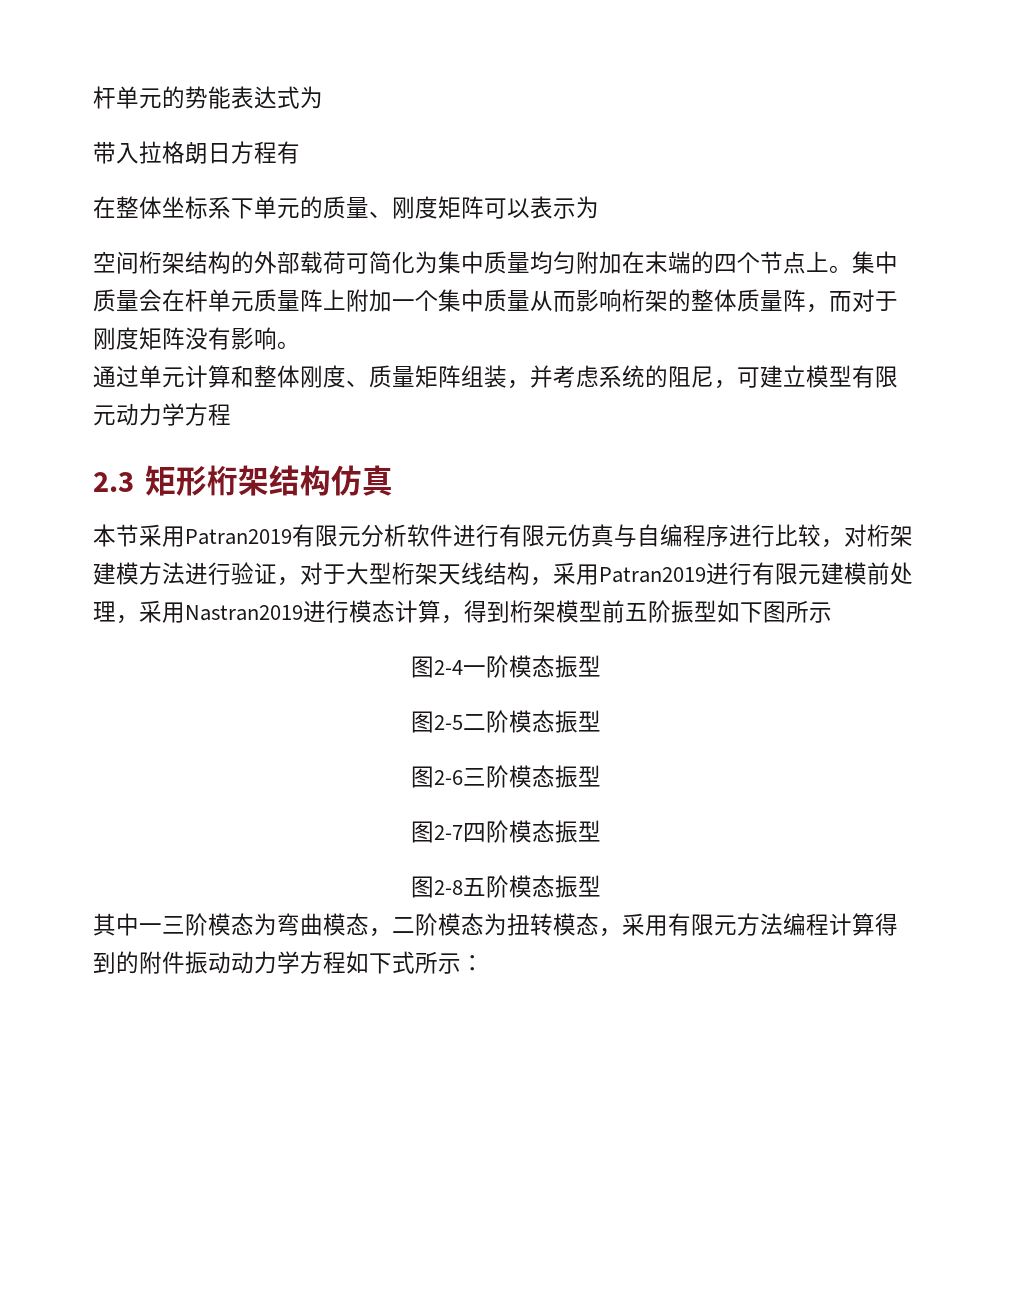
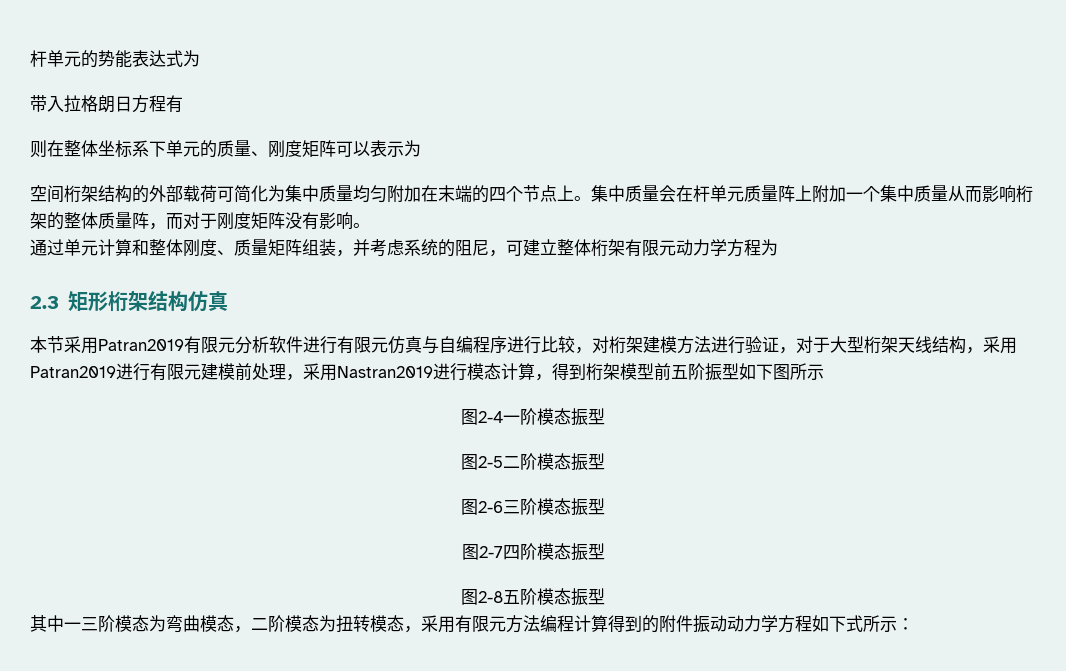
(300, 152) none -> [30,140,47,158] 则
[806,365,852,388] 模型 -> [557,239,625,257] 整体桁架
(231, 414) none -> [761,239,778,256] 为

